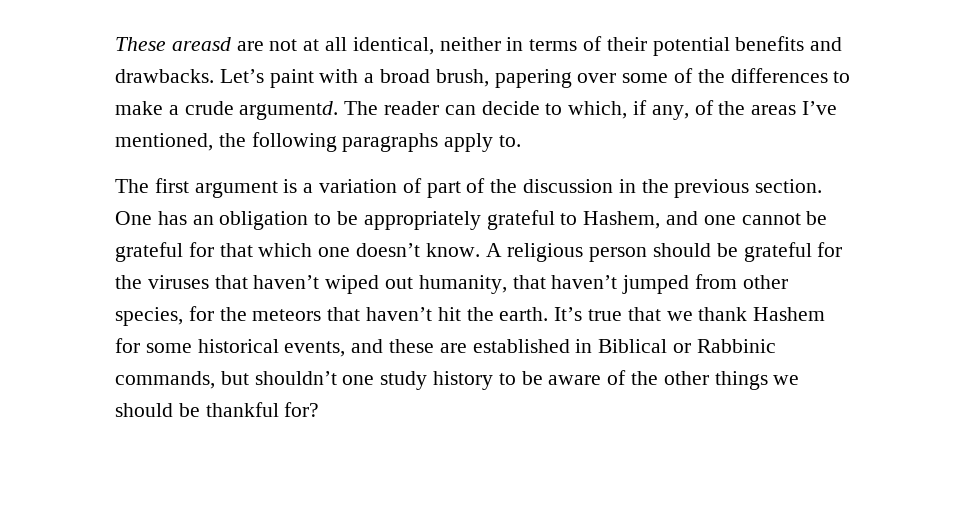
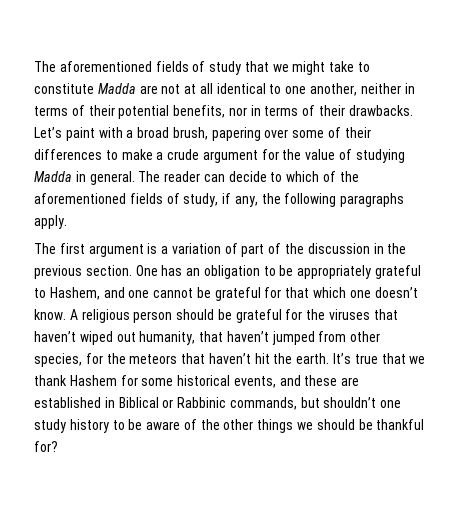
[115,37,434,55] These areasd are not at all identical, -> [34,61,371,75] [34,83,358,96] The aforementioned fields of study that we might take to constitute Madda are not at all identical to one another,
[735,36,843,51] benefits and -> [173,105,346,118] benefits, nor in terms of their
[697,69,725,83] the -> [344,127,371,138] their
[239,101,339,120] argumentd. -> [202,149,405,163] [34,171,135,185] argument for the value of studying Madda in general.
[568,100,838,120] [115,133,213,151] which, if any, of the areas I’ve mentioned, -> [286,171,359,182] [34,193,258,207] which of the aforementioned fields of study, if any,
[444,133,522,152] apply to. -> [34,215,67,229] apply.

